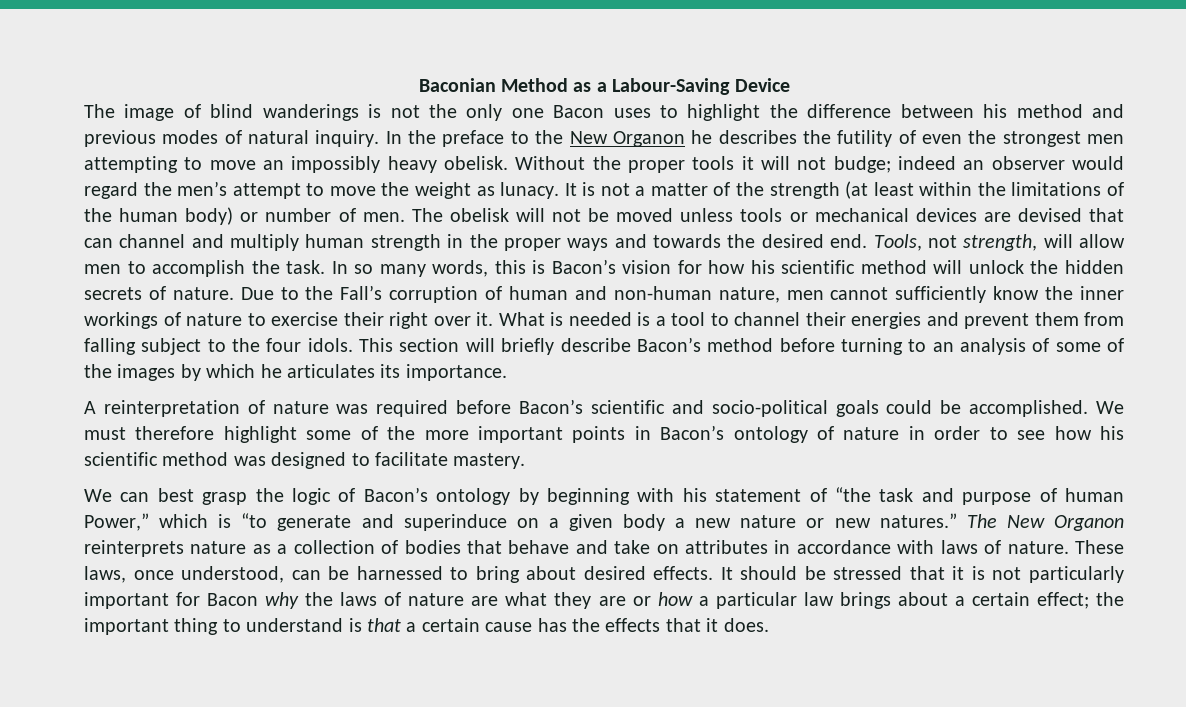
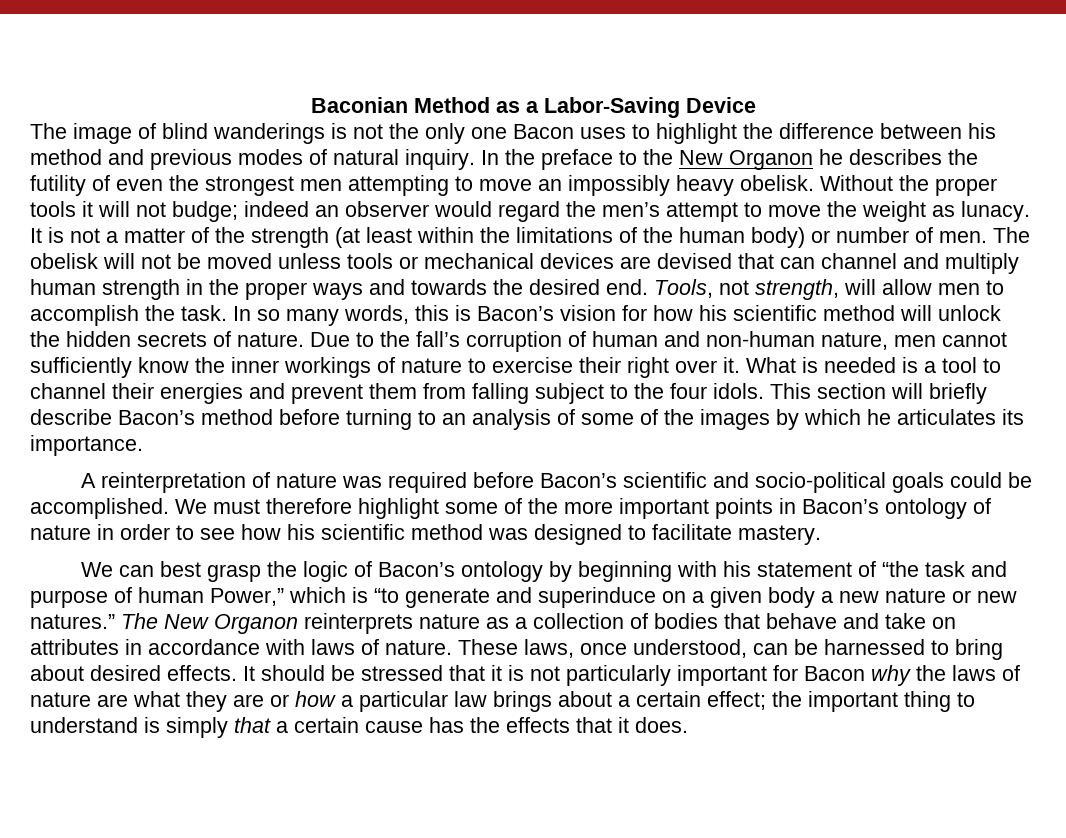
[612,78,731,95] Labour-Saving -> [543,97,680,118] Labor-Saving
[340,285,383,300] Fall’s -> [416,331,460,347] fall’s
(362, 625) none -> [166,717,228,738] simply

